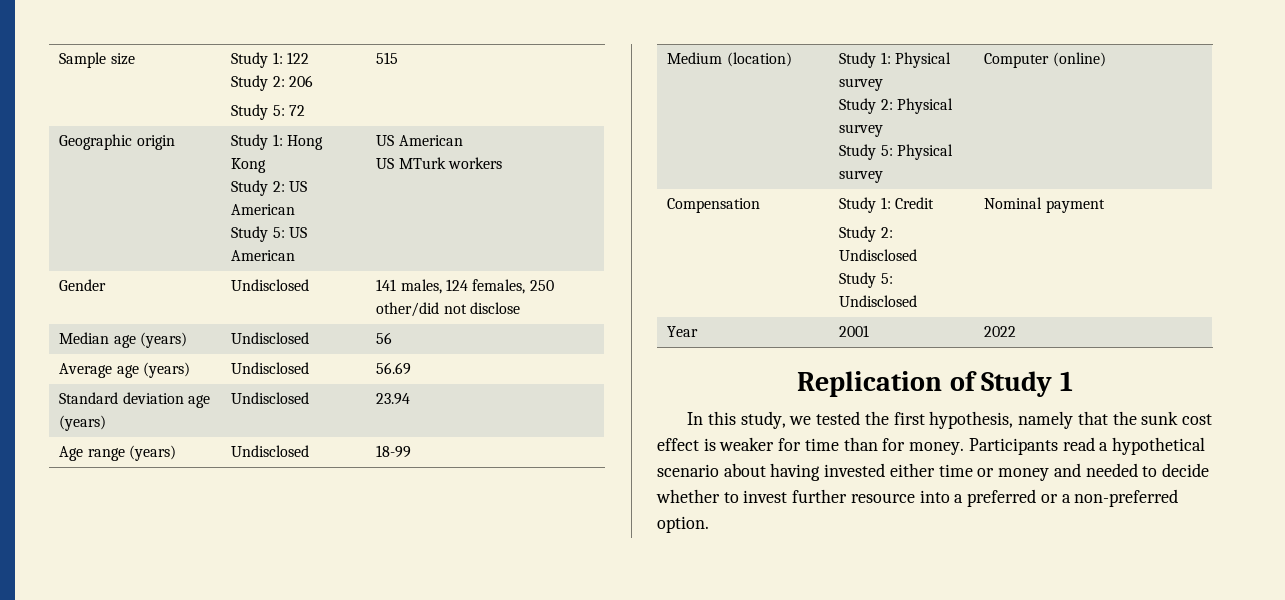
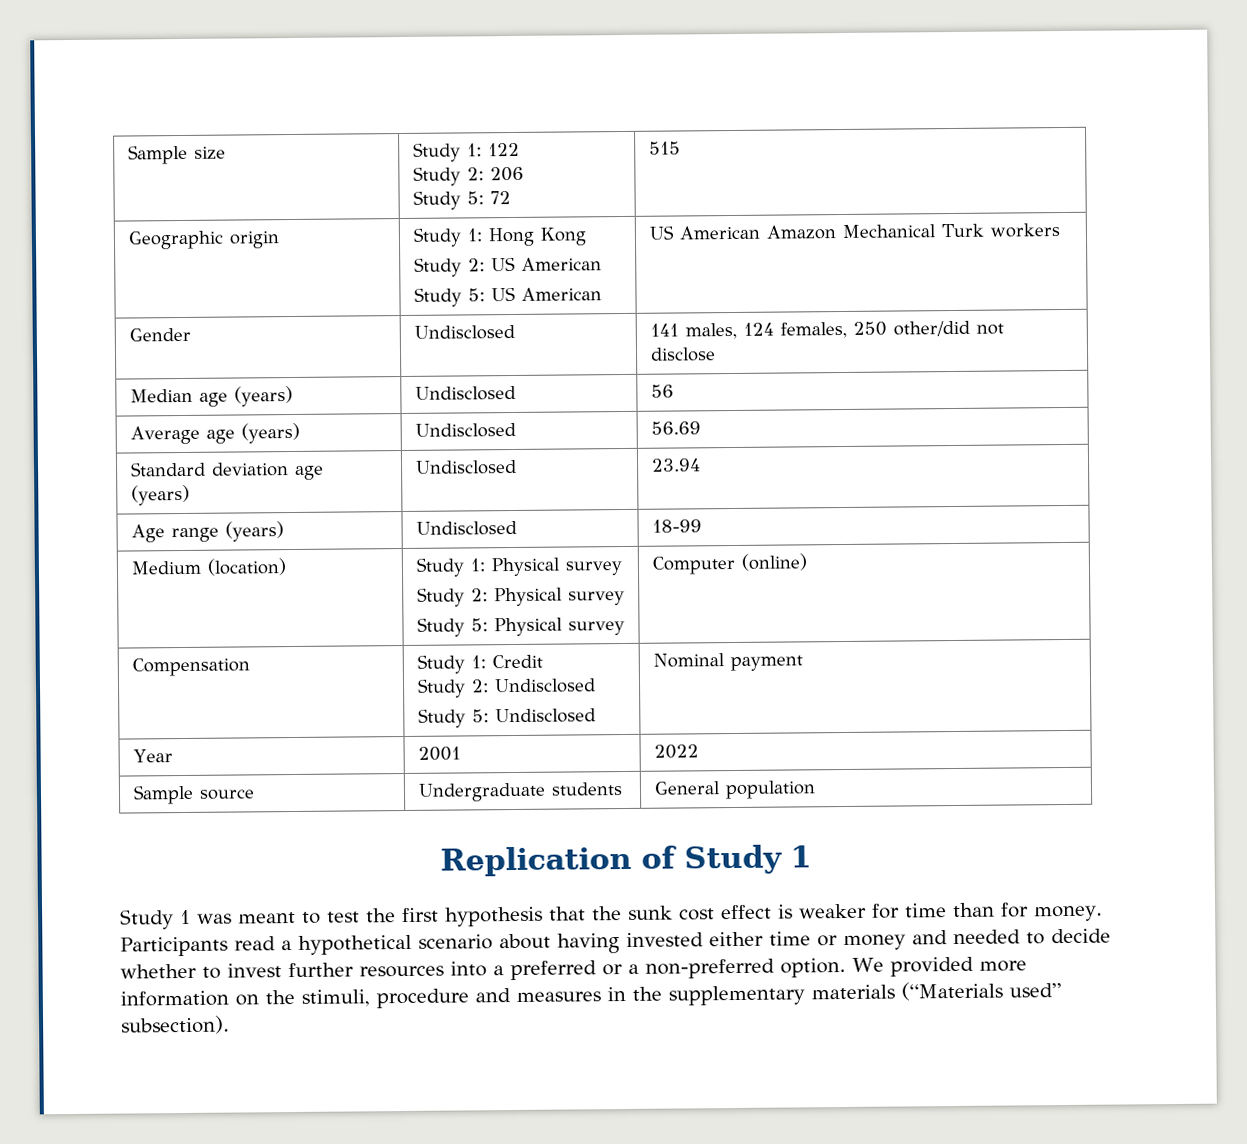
[376,157,446,169] // US MTurk -> [765,223,984,240] Amazon Mechanical Turk
[797,371,1073,397] [687,411,1074,429] // Replication of Study 1 // In this study, we tested the first hypothesis, namely -> [132,784,255,805] [417,782,623,802] [653,780,816,800] [440,844,812,877] [120,906,543,930] // Sample source | Undergraduate students | General population // Replication of Study 1 // Study 1 was meant to test the first hypothesis
[850,493,915,503] resource -> [359,965,444,978] resources
(709, 524) none -> [852,956,1027,977] [120,981,1061,1009] [121,1015,230,1035] We provided more information on the stimuli, procedure and measures in the supplementary materials (“Materials used” subsection).

